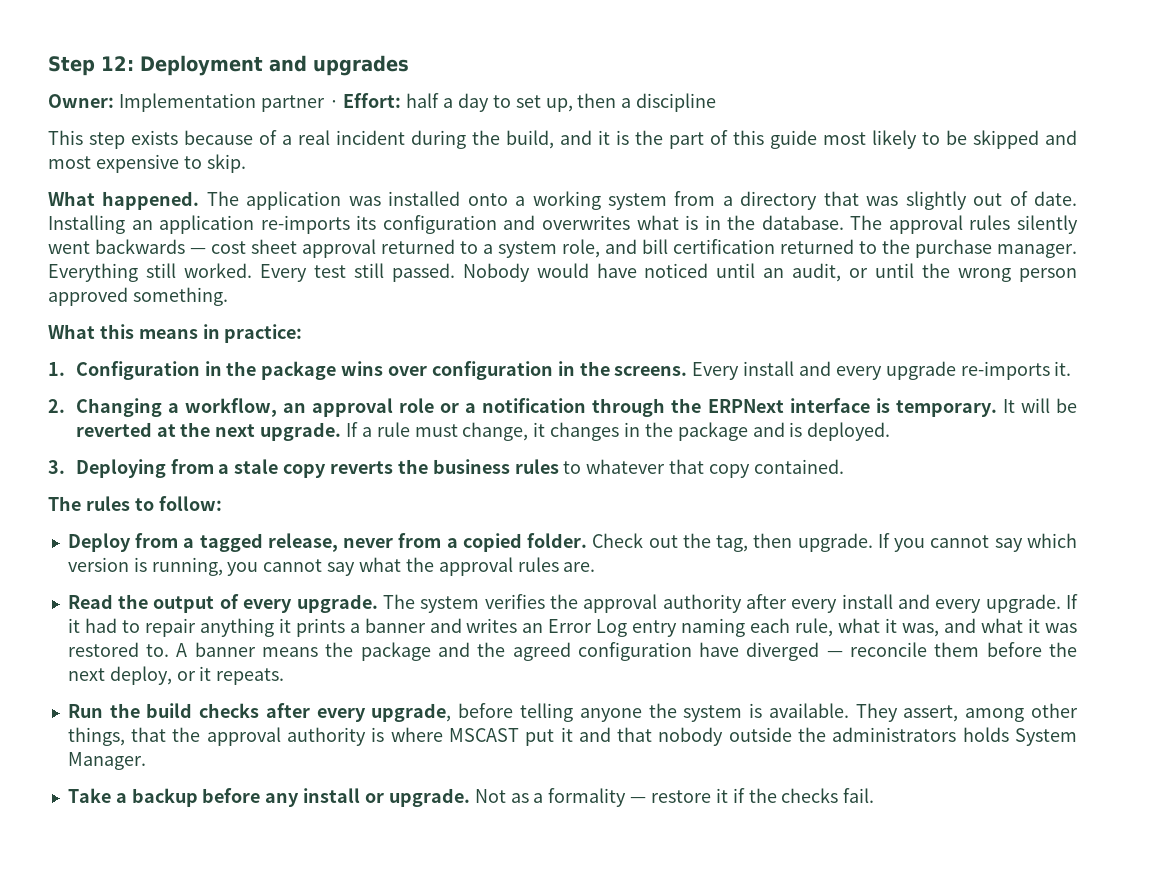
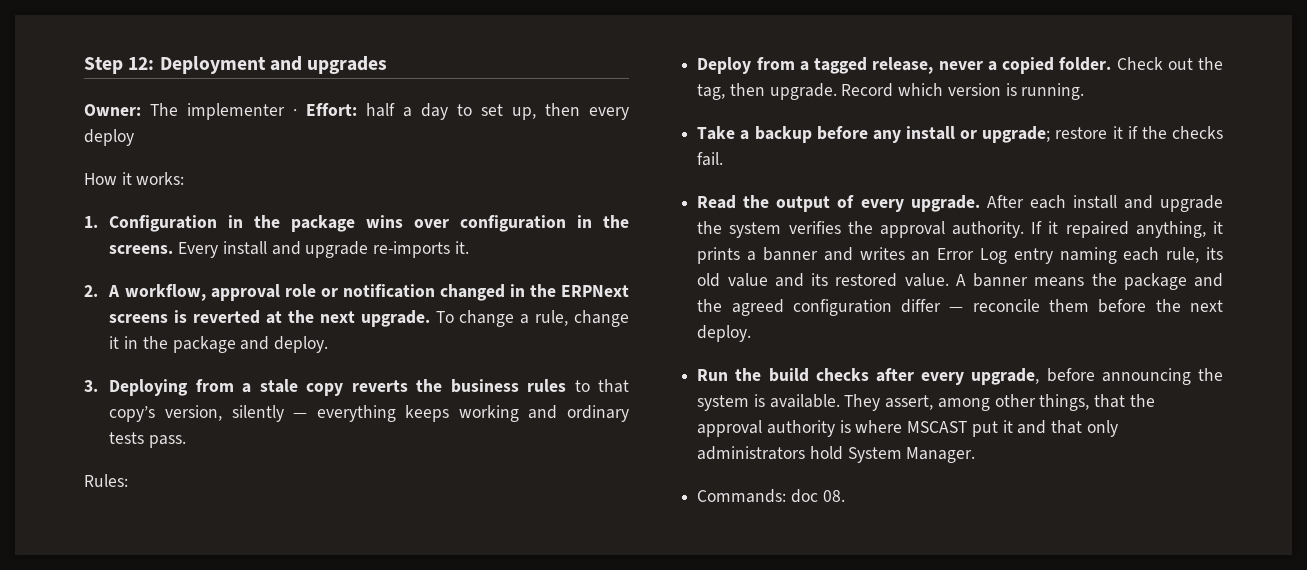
[118,93,325,112] Implementation partner -> [150,103,285,120] The implementer
[621,93,717,112] [48,130,1077,149] [48,154,246,173] [48,191,1078,210] [48,215,1078,234] [48,239,1077,258] [48,263,1078,282] [48,287,228,306] [48,324,303,343] a discipline // This step exists because of a real incident during the build, and it is the part of this guide most likely to be skipped and most expensive to skip. // What happened. The application was installed onto a working system from a directory that was slightly out of date. Installing an application re-imports its configuration and overwrites what is in the database. The approval rules silently went backwards — cost sheet approval returned to a system role, and bill certification returned to the purchase manager. Everything still worked. Every test still passed. Nobody would have noticed until an audit, or until the wrong person approved something. // What this means in practice: -> [589,107,629,120] [84,129,134,146] [84,172,185,185] every deploy // How it works:
[835,366,882,380] every -> (301, 248) none
[75,398,1077,417] Changing a workflow, an approval role or a notification through the ERPNext interface is temporary. It will be -> [108,284,629,301] [109,310,188,323] A workflow, approval role or notification changed in the ERPNext screens is
[345,422,620,441] If a rule must change, it changes -> [435,310,630,327] [109,336,120,349] To change a rule, change it
[789,422,891,441] is deployed. -> [274,336,329,353] deploy.
[586,459,844,478] [48,496,222,511] whatever that copy contained. // The rules to follow: -> [598,379,629,393] [109,405,629,422] [109,432,187,448] [84,474,128,487] that copy’s version, silently — everything keeps working and ordinary tests pass. // Rules:
[398,533,442,548] from -> (983, 65) none
[877,533,1077,552] [67,557,596,576] If you cannot say which version is running, you cannot say what the approval rules are. -> [841,83,1085,100] [697,126,1223,143] [697,152,724,166] Record which version is running. // Take a backup before any install or upgrade; restore it if the checks fail.
[382,594,1078,613] [67,618,274,637] The system verifies the approval authority after every install and every upgrade. If it had to repair anything -> [986,195,1223,212] [697,221,1206,238] After each install and upgrade the system verifies the approval authority. If it repaired anything,
[838,618,1078,637] [67,642,170,657] what it was, and what it was restored to. -> [1206,247,1223,260] [697,273,949,287] its old value and its restored value.
[699,642,820,661] have diverged -> [901,299,942,313] differ
[109,666,285,685] deploy, or it repeats. -> [697,325,752,342] deploy.
[520,703,642,722] telling anyone -> [1101,368,1191,385] announcing
[658,727,1077,746] [67,752,146,770] [67,788,875,807] nobody outside the administrators holds System Manager. // Take a backup before any install or upgrade. Not as a formality — restore it if the checks fail. -> [1086,420,1118,437] [697,446,976,463] [697,489,845,503] only administrators hold System Manager. // Commands: doc 08.

